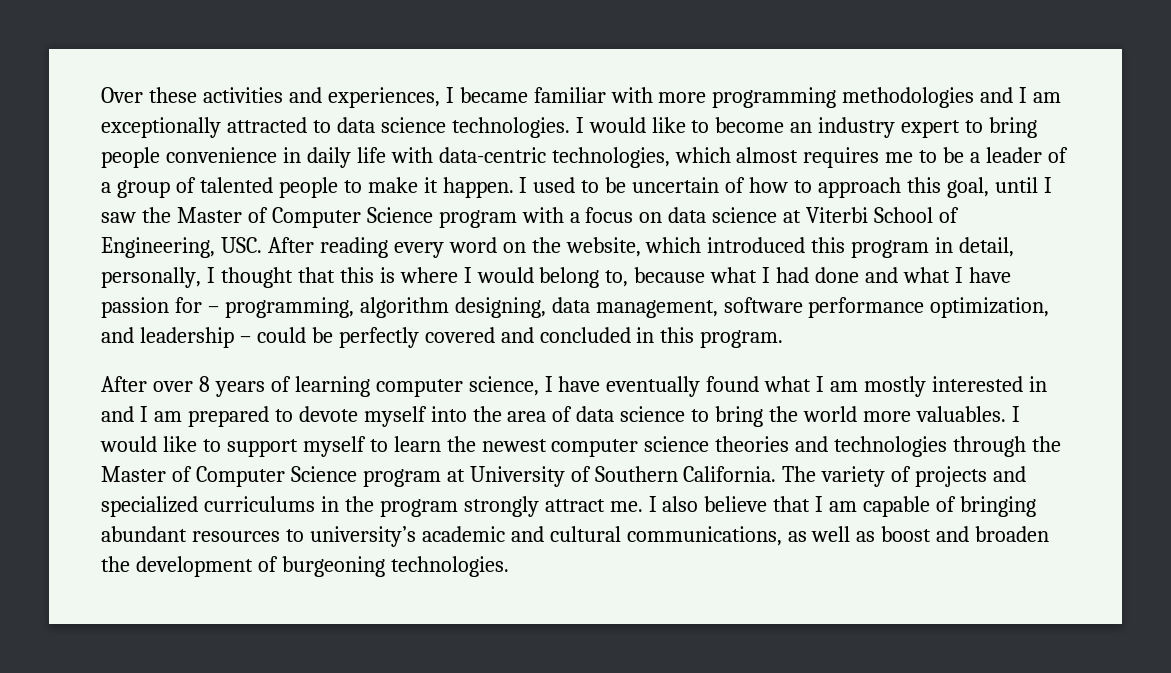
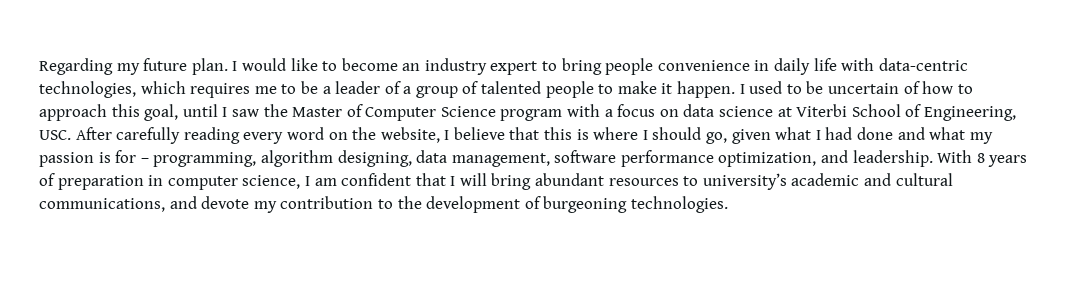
[101,87,1062,108] [101,117,570,138] Over these activities and experiences, I became familiar with more programming methodologies and I am exceptionally attracted to data science technologies. -> [39,58,228,75] Regarding my future plan.
[736,147,799,163] almost -> (186, 87) none
(314, 245) none -> [116,127,181,144] carefully
[645,237,1015,258] [101,267,293,288] which introduced this program in detail, personally, I thought -> [444,127,505,140] I believe
[476,267,706,288] would belong to, because -> [652,127,771,144] should go, given
[954,267,1011,283] [101,297,169,318] I have passion -> [969,132,993,144] [39,152,111,167] my passion is
[139,327,784,348] [101,376,193,392] leadership – could be perfectly covered and concluded in this program. // After over -> [852,150,973,167] leadership. With
[294,376,370,397] learning -> [57,175,164,190] preparation in
[558,376,1047,397] [101,406,1020,427] [100,436,1062,457] [101,466,1027,487] [101,496,1037,517] have eventually found what I am mostly interested in and I am prepared to devote myself into the area of data science to bring the world more valuables. I would like to support myself to learn the newest computer science theories and technologies through the Master of Computer Science program at University of Southern California. The variety of projects and specialized curriculums in the program strongly attract me. I also believe that I am capable of bringing -> [314,173,532,190] am confident that I will bring
[787,526,1050,542] as well as boost and broaden -> [169,196,393,213] and devote my contribution to

